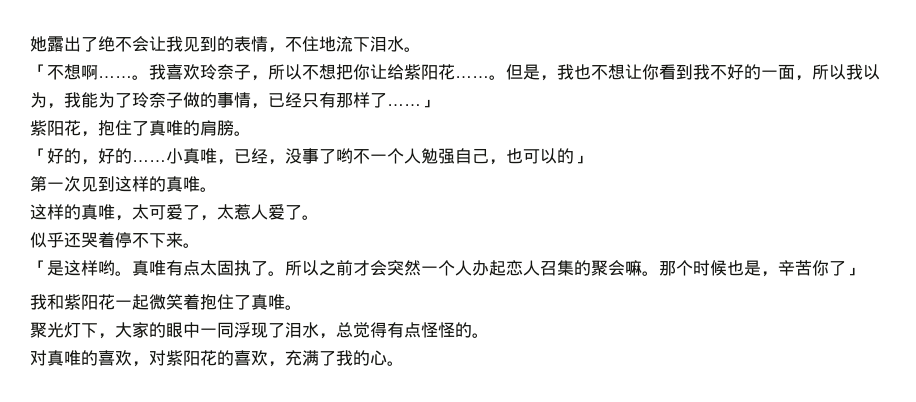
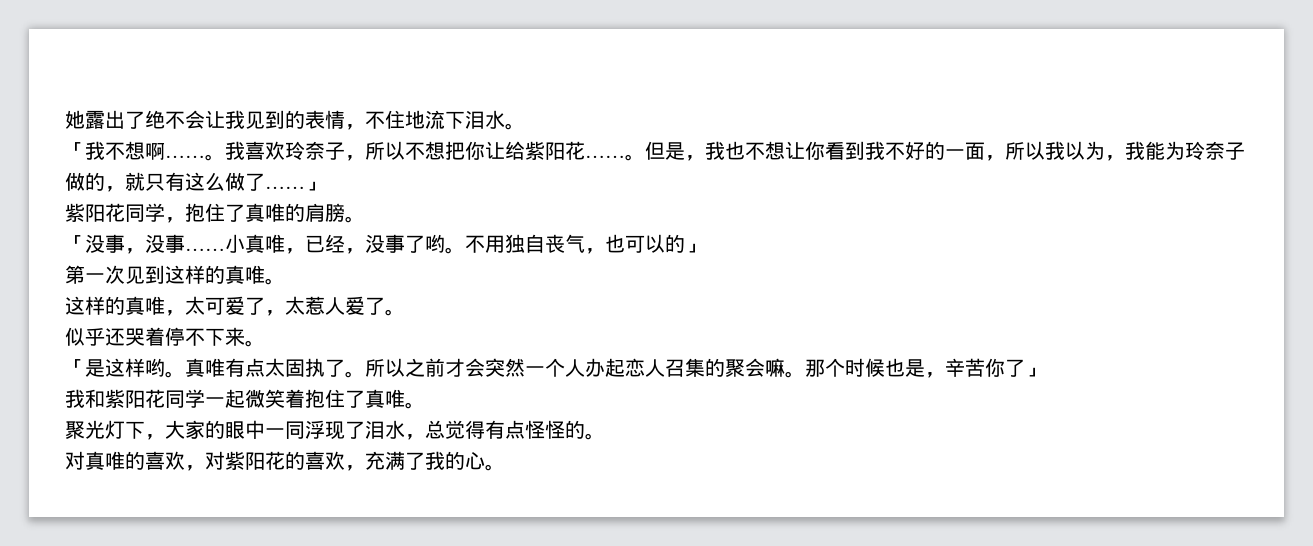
(47, 71) none -> [85,141,105,160] 我
[115,93,132,108] 了 -> (1185, 150) none
[217,92,370,109] 事情，已经只有那样 -> [105,172,245,192] ，就只有这么做
(81, 128) none -> [125,203,165,222] 同学
[47,148,132,165] 好的，好的 -> [85,234,185,254] 没事，没事
[353,148,489,164] 不一个人勉强自己 -> [445,234,585,254] 。不用独自丧气
(115, 302) none -> [165,389,205,408] 同学

